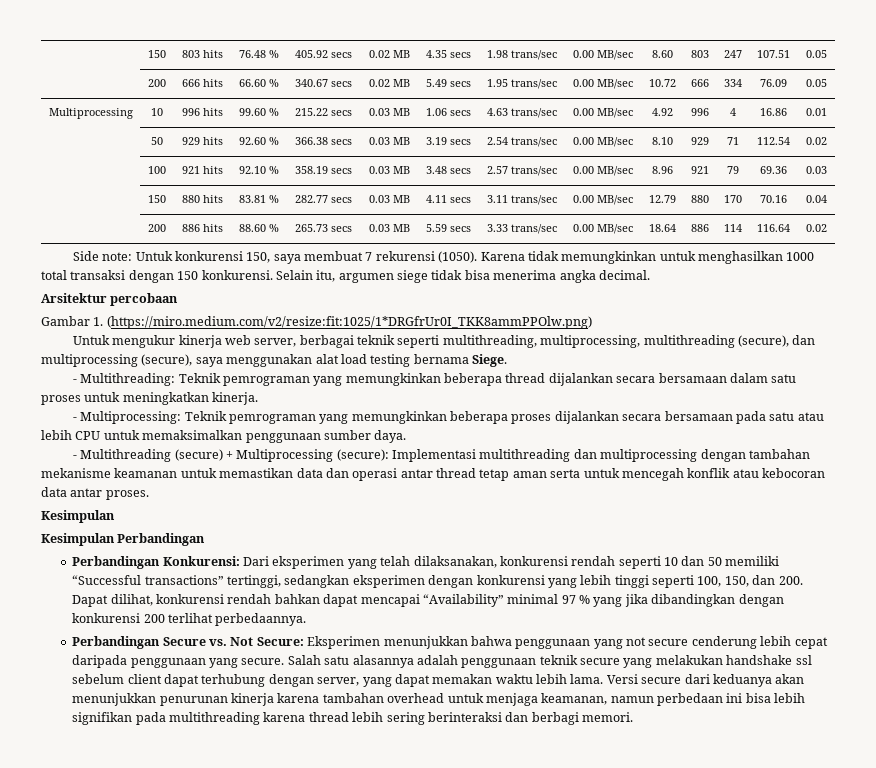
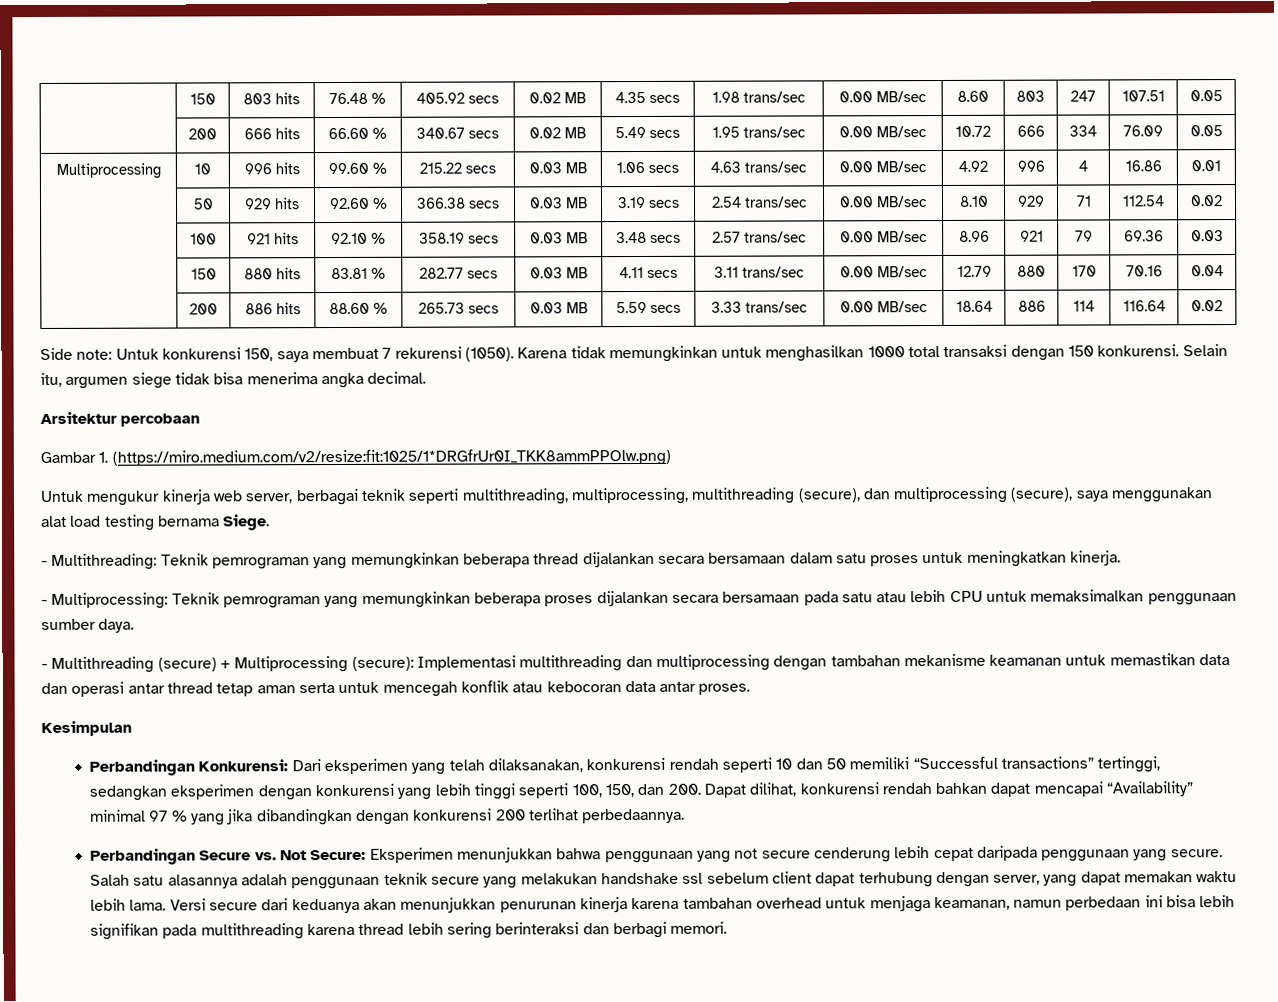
[41,533,206,546] // Kesimpulan Perbandingan -> (132, 728) none

